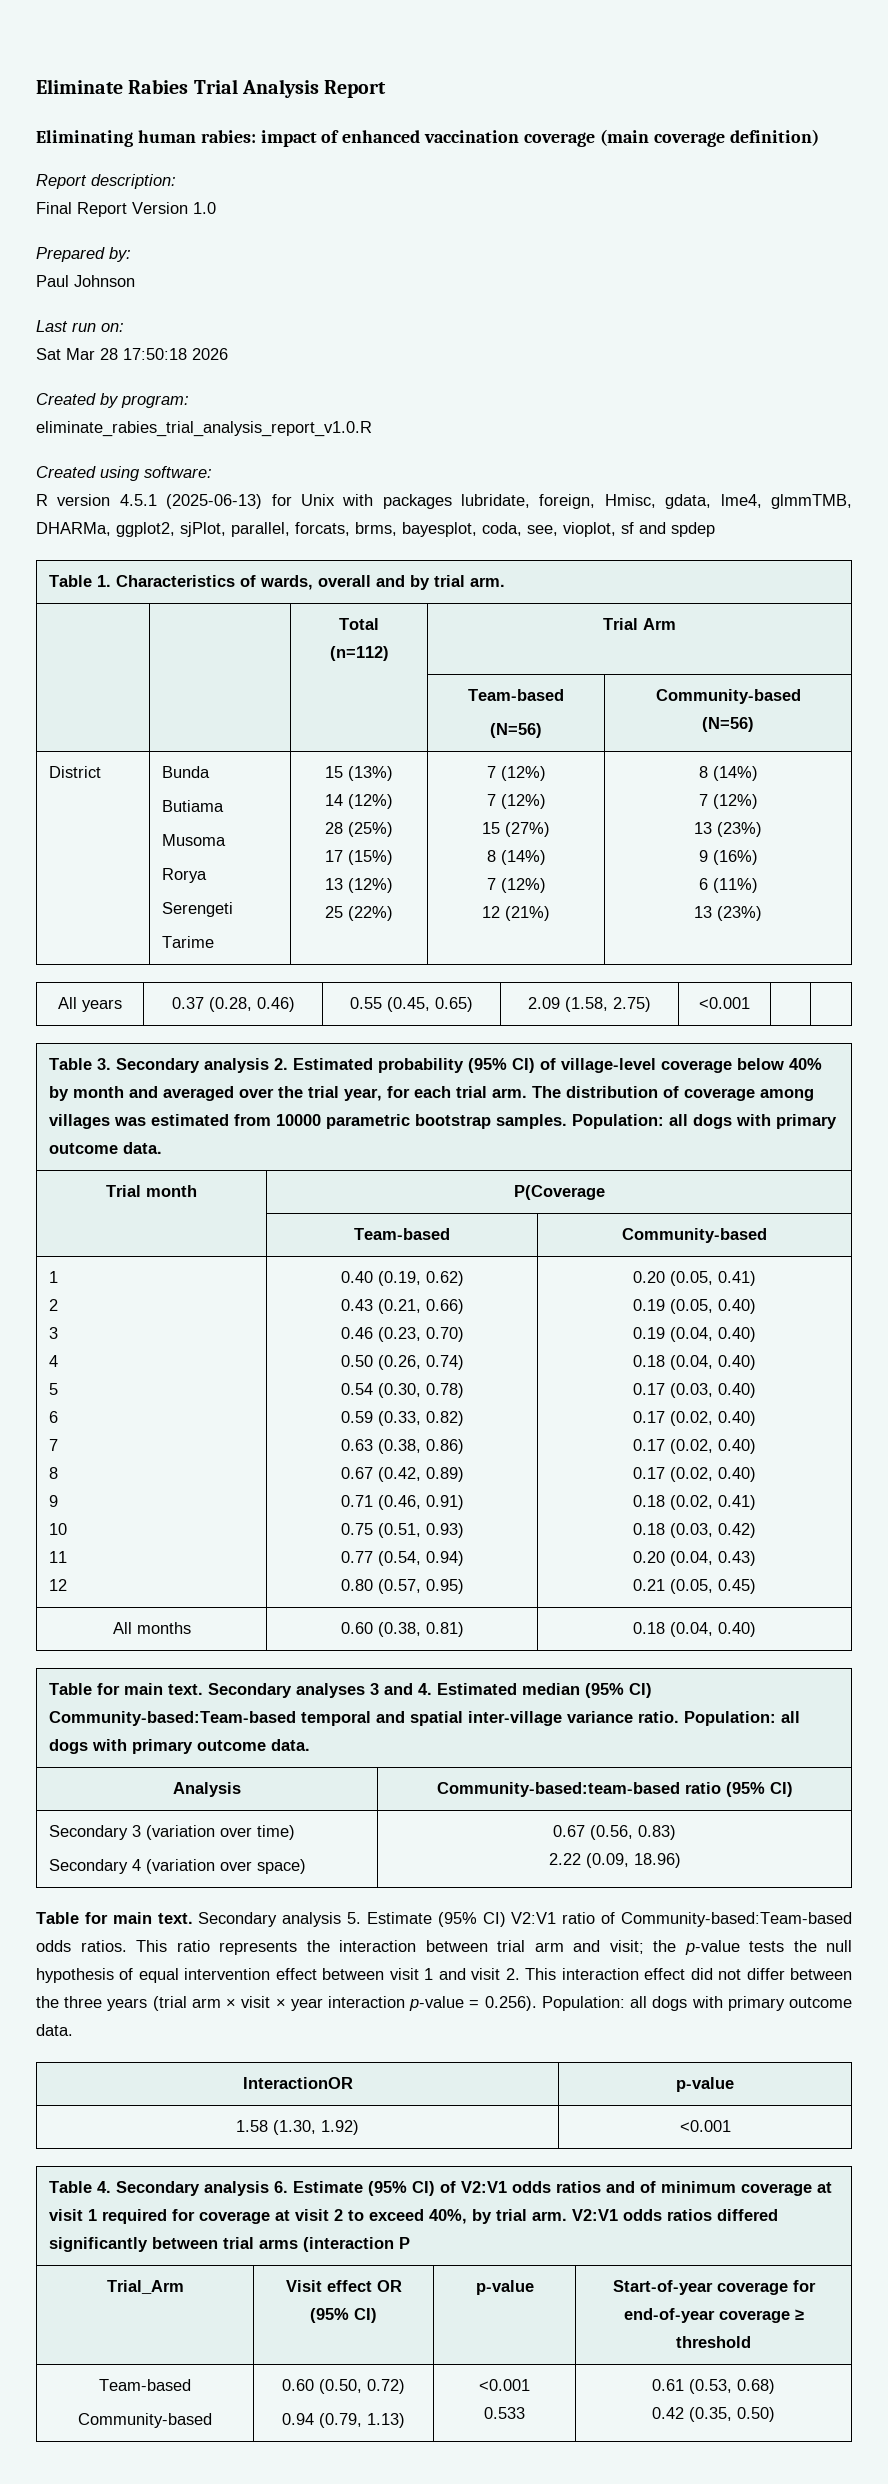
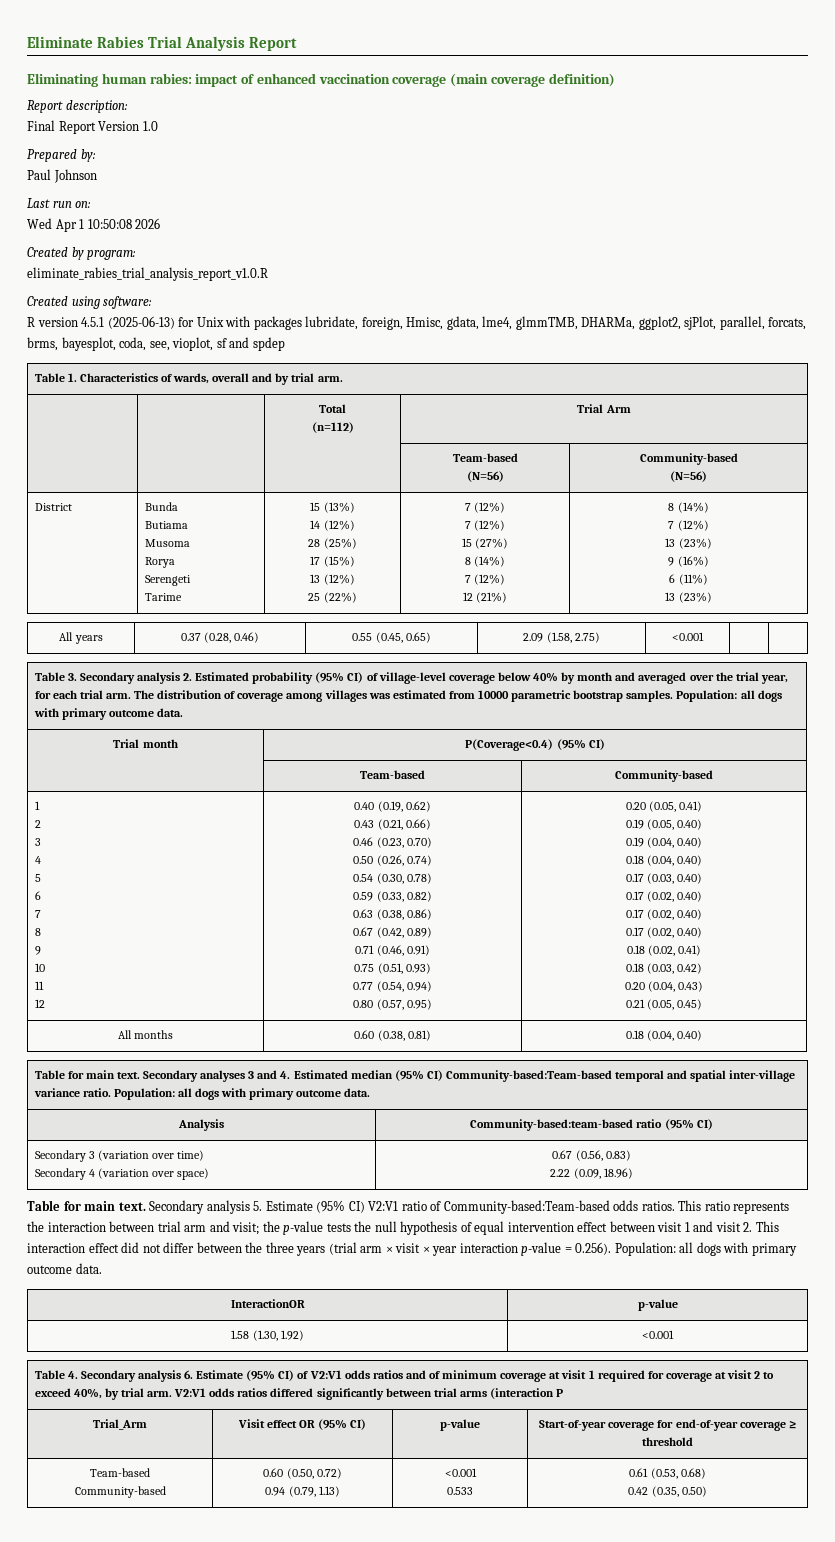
[36,348,187,360] Sat Mar 28 17:50:18 -> [27,218,132,232] Wed Apr 1 10:50:08
[513,1185,605,1200] P(Coverage -> [465,739,605,751] P(Coverage<0.4) (95% CI)

